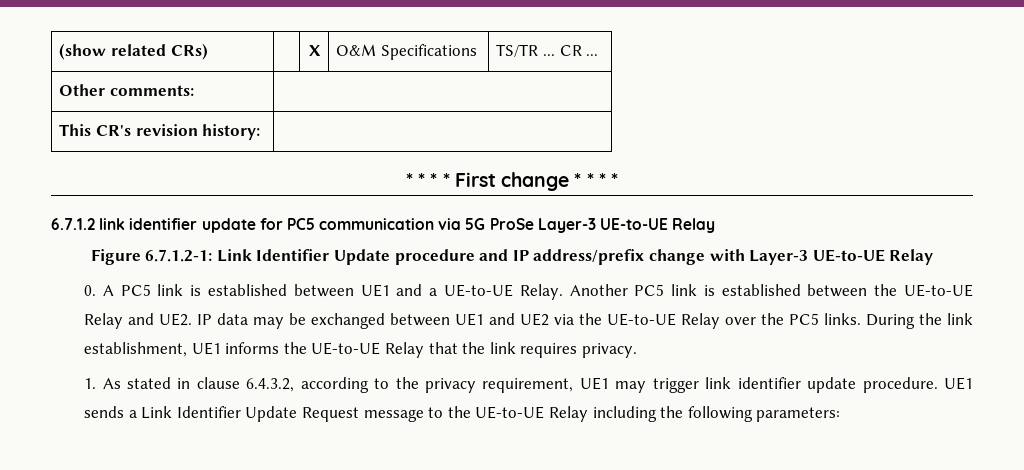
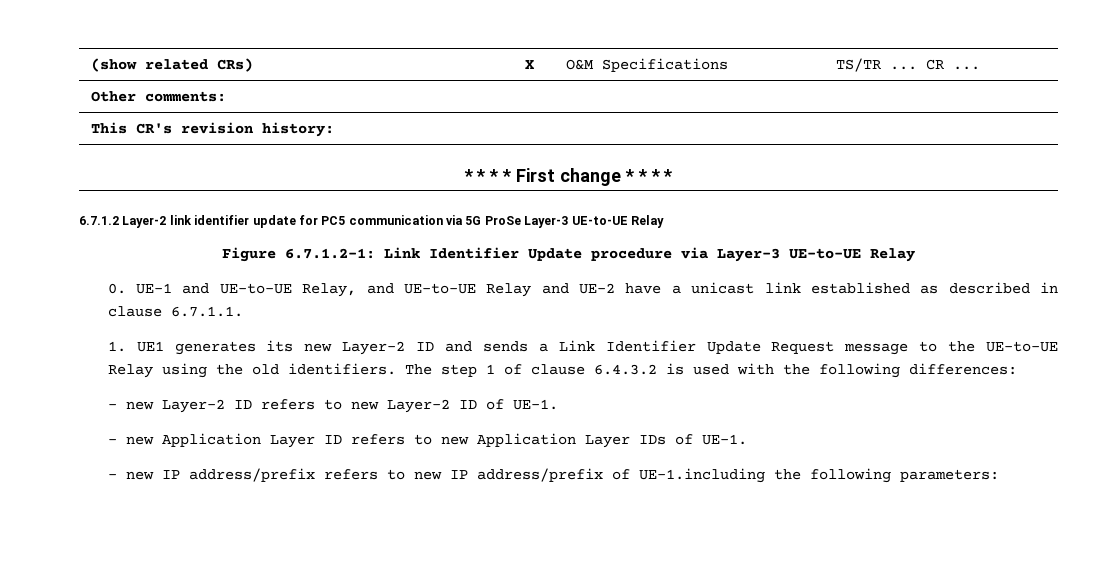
(95, 224) none -> [122,216,167,228] Layer-2
[479,249,745,265] and IP address/prefix change with -> [681,247,708,259] via
[102,284,974,300] [84,313,973,329] [84,342,637,358] [84,377,974,393] A PC5 link is established between UE1 and a UE-to-UE Relay. Another PC5 link is established between the UE-to-UE Relay and UE2. IP data may be exchanged between UE1 and UE2 via the UE-to-UE Relay over the PC5 links. During the link establishment, UE1 informs the UE-to-UE Relay that the link requires privacy. // 1. As stated in clause 6.4.3.2, according to the privacy requirement, UE1 may trigger link identifier update procedure. UE1 -> [136,282,1058,297] [107,306,243,317] [107,340,473,355] UE-1 and UE-to-UE Relay, and UE-to-UE Relay and UE-2 have a unicast link established as described in clause 6.7.1.1. // 1. UE1 generates its new Layer-2 ID and
[592,406,657,422] including -> [161,363,1017,378] [107,399,558,413] [107,433,747,448] [107,468,765,483] using the old identifiers. The step 1 of clause 6.4.3.2 is used with the following differences: // - new Layer-2 ID refers to new Layer-2 ID of UE-1. // - new Application Layer ID refers to new Application Layer IDs of UE-1. // - new IP address/prefix refers to new IP address/prefix of UE-1.including

